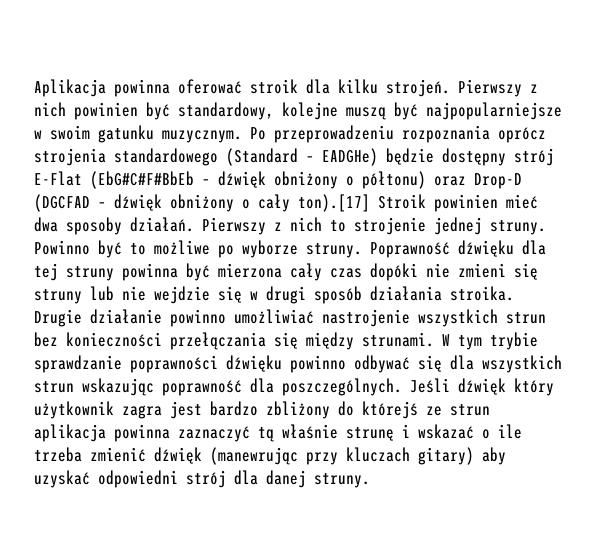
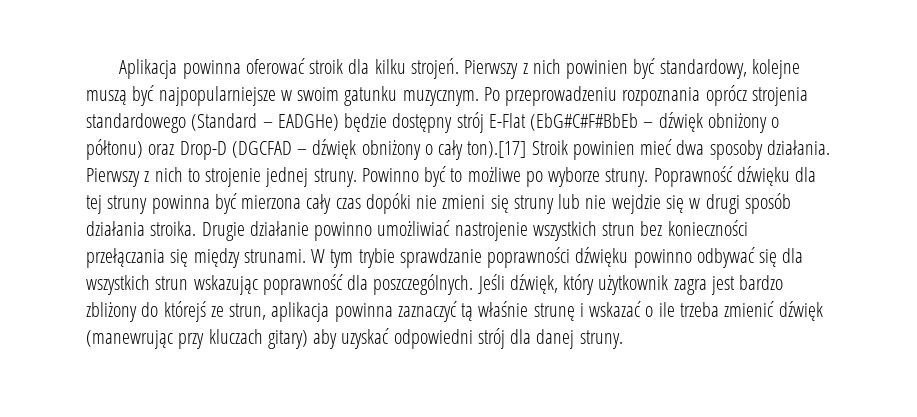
[130,217,194,232] działań. -> [766,140,830,155] działania.
[458,378,506,395] dźwięk -> [509,274,558,294] dźwięk,
[450,404,490,416] strun -> [229,303,267,320] strun,

